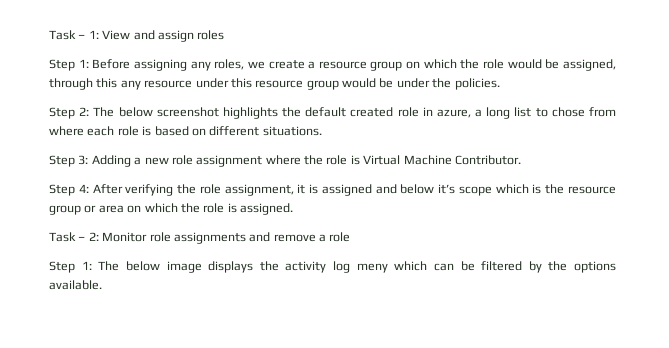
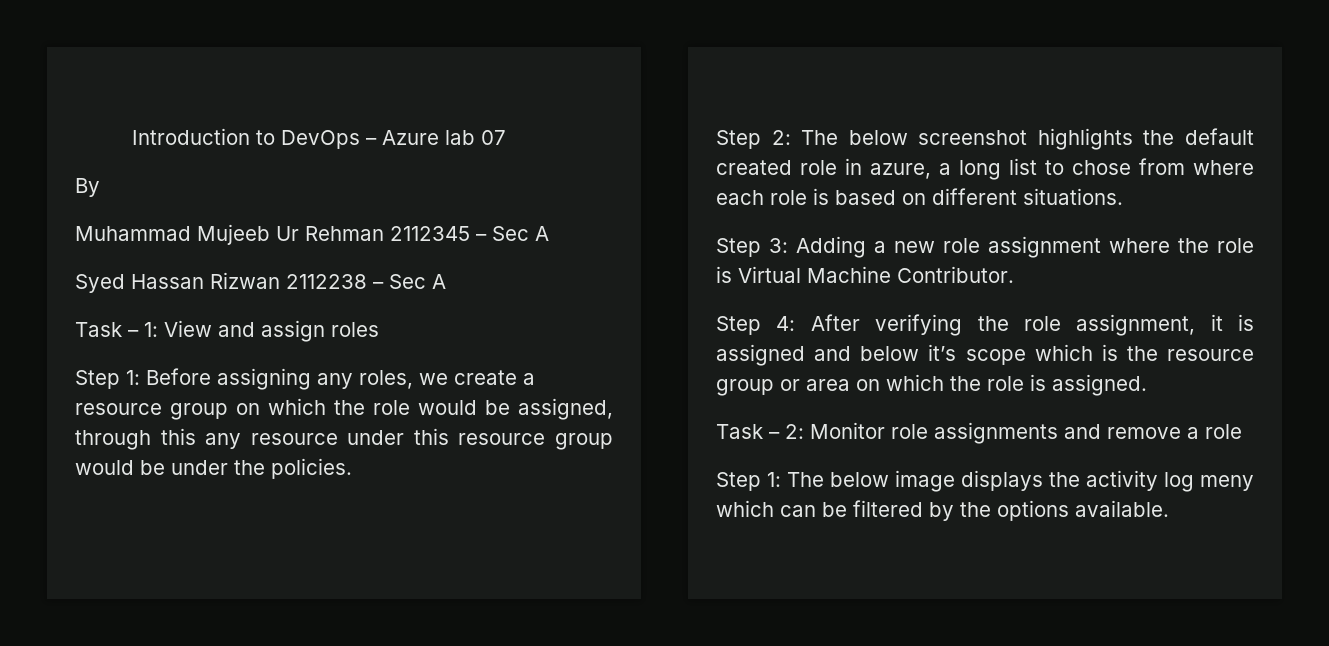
(49, 35) none -> [131,128,506,149] [75,178,100,197] [75,224,549,245] [75,272,446,293] Introduction to DevOps – Azure lab 07 // By // Muhammad Mujeeb Ur Rehman 2112345 – Sec A // Syed Hassan Rizwan 2112238 – Sec A //

